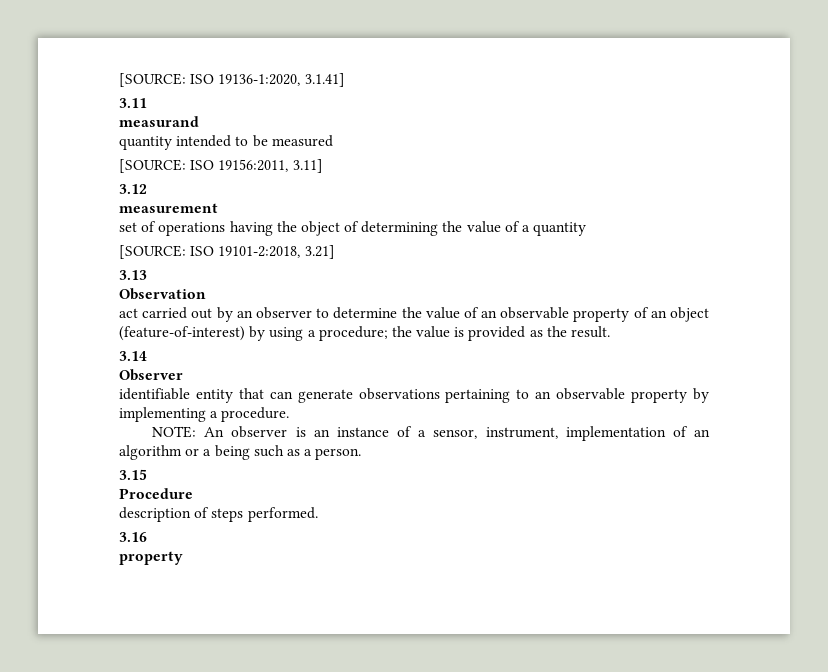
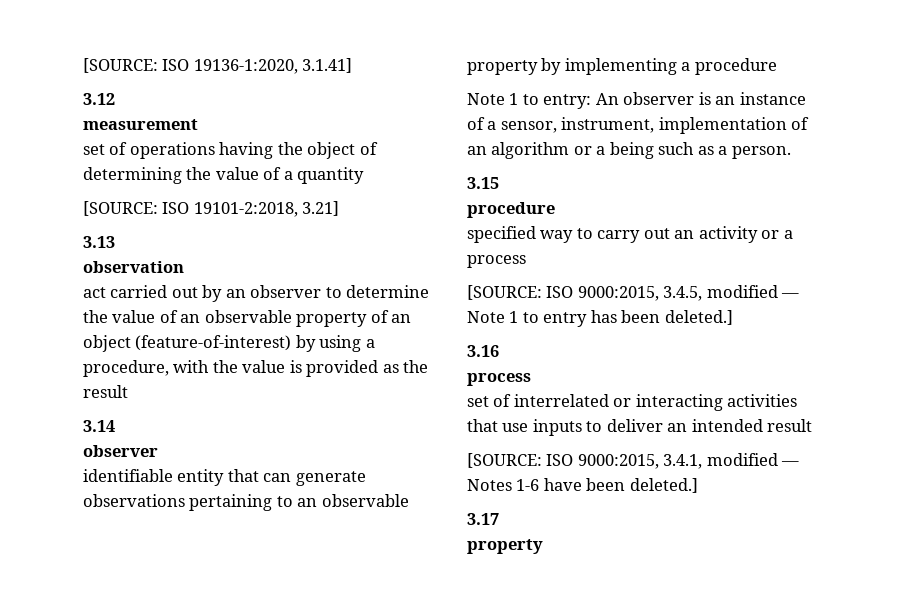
[119,98,147,108] [119,116,199,127] [119,135,333,150] [119,159,323,173] // 3.11 // measurand // quantity intended to be measured // [SOURCE: ISO 19156:2011, 3.11] -> (353, 65) none
[119,288,206,300] Observation -> [83,261,184,273] observation
[318,326,388,341] procedure; -> [83,360,210,377] procedure, with
[571,326,611,338] result. -> [83,385,128,398] result
[119,369,183,381] Observer -> [83,445,158,457] observer
[221,407,290,422] [152,426,197,438] procedure. // NOTE: -> [694,58,777,75] [467,93,592,109] procedure // Note 1 to entry:
[119,488,193,499] [119,507,318,522] [119,532,147,542] Procedure // description of steps performed. // 3.16 -> [467,202,555,218] [467,226,793,243] [467,255,526,268] [467,285,800,301] [467,310,733,327] [467,345,499,357] [467,373,531,386] [467,394,798,411] [467,419,813,436] [467,453,800,469] [467,478,698,493] [467,513,499,525] procedure // specified way to carry out an activity or a process // [SOURCE: ISO 9000:2015, 3.4.5, modified — Note 1 to entry has been deleted.] // 3.16 // process // set of interrelated or interacting activities that use inputs to deliver an intended result // [SOURCE: ISO 9000:2015, 3.4.1, modified — Notes 1-6 have been deleted.] // 3.17

